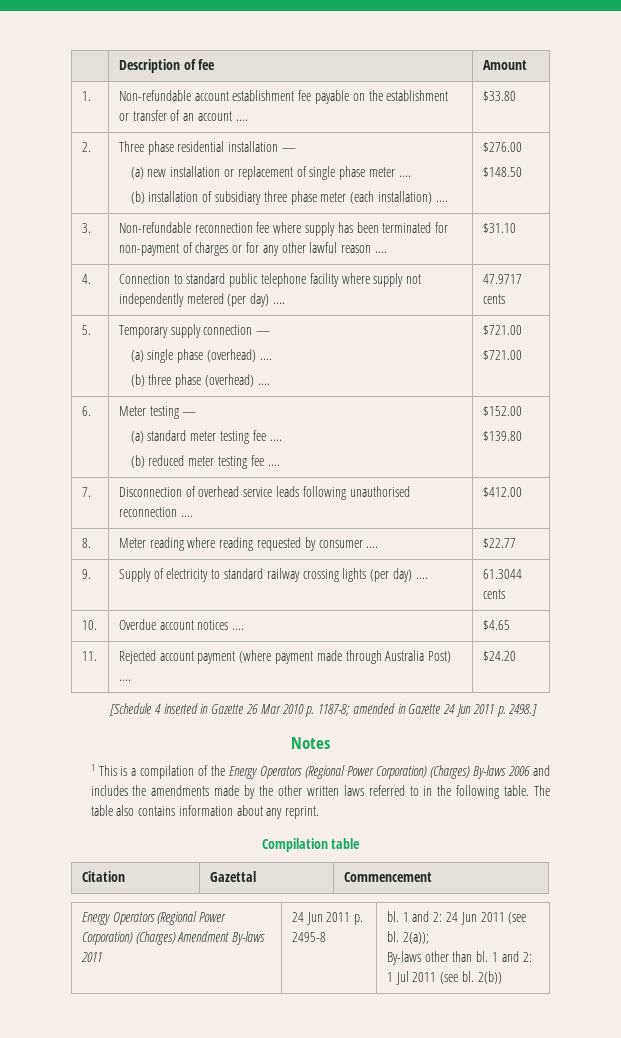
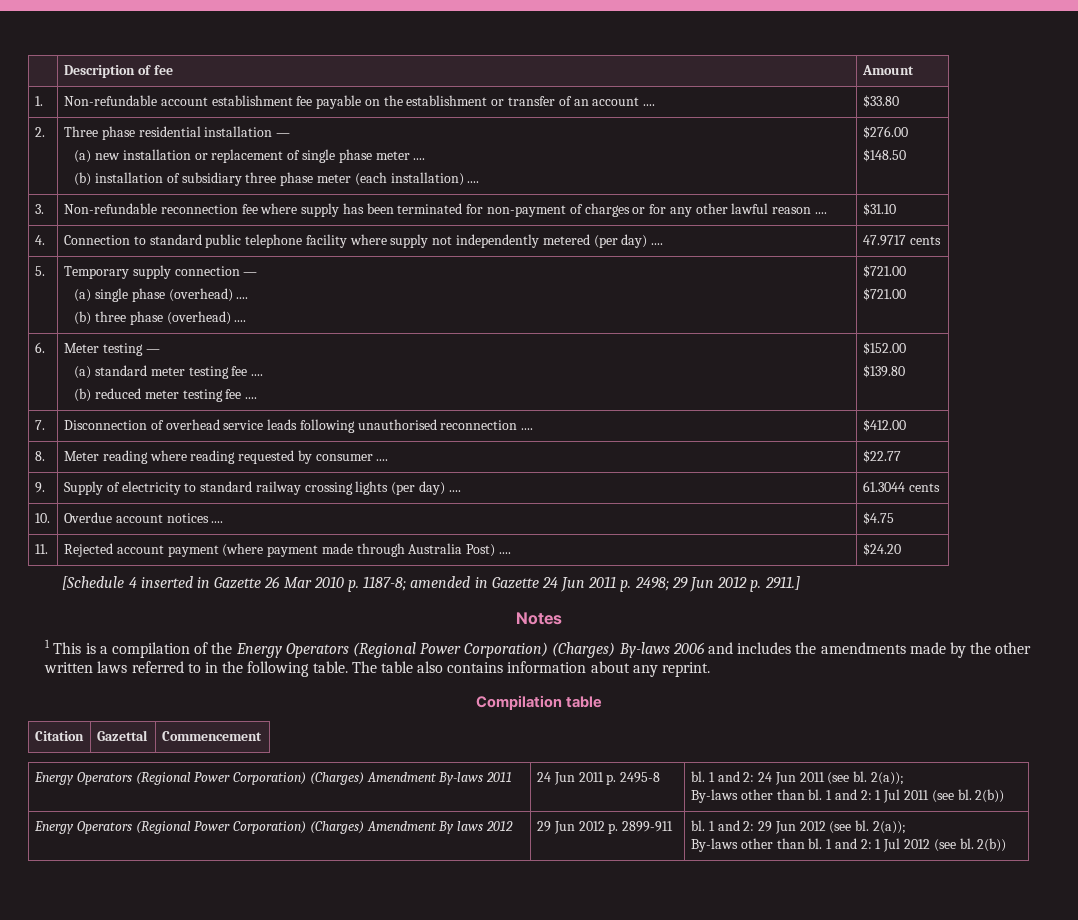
[482,620,510,630] $4.65 -> [862,512,894,525] $4.75
[508,704,538,716] 2498.] -> [634,576,800,592] 2498; 29 Jun 2012 p. 2911.]
(502, 977) none -> [33,821,514,834] [536,821,674,834] [690,820,907,834] [690,838,1007,852] // Energy Operators (Regional Power Corporation) (Charges) Amendment By laws 2012 | 29 Jun 2012 p. 2899-911 | bl. 1 and 2: 29 Jun 2012 (see bl. 2(a)); // By-laws other than bl. 1 and 2: 1 Jul 2012 (see bl. 2(b))

